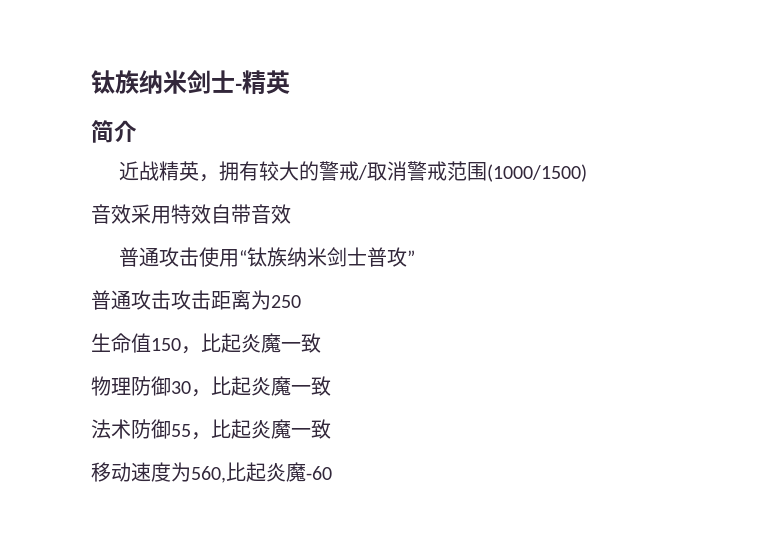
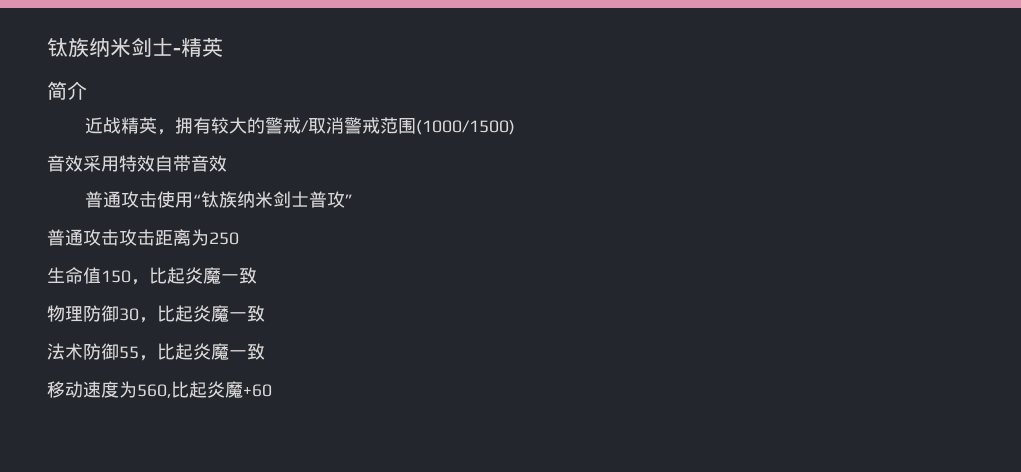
[306,466,332,480] -60 -> [243,384,272,397] +60

